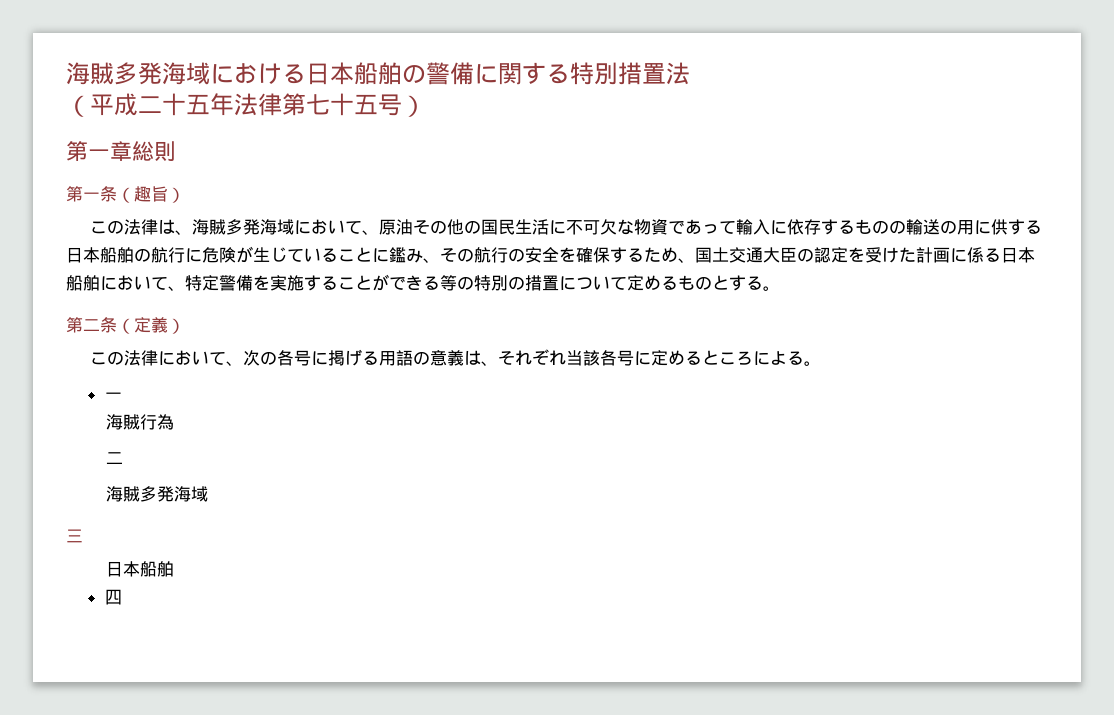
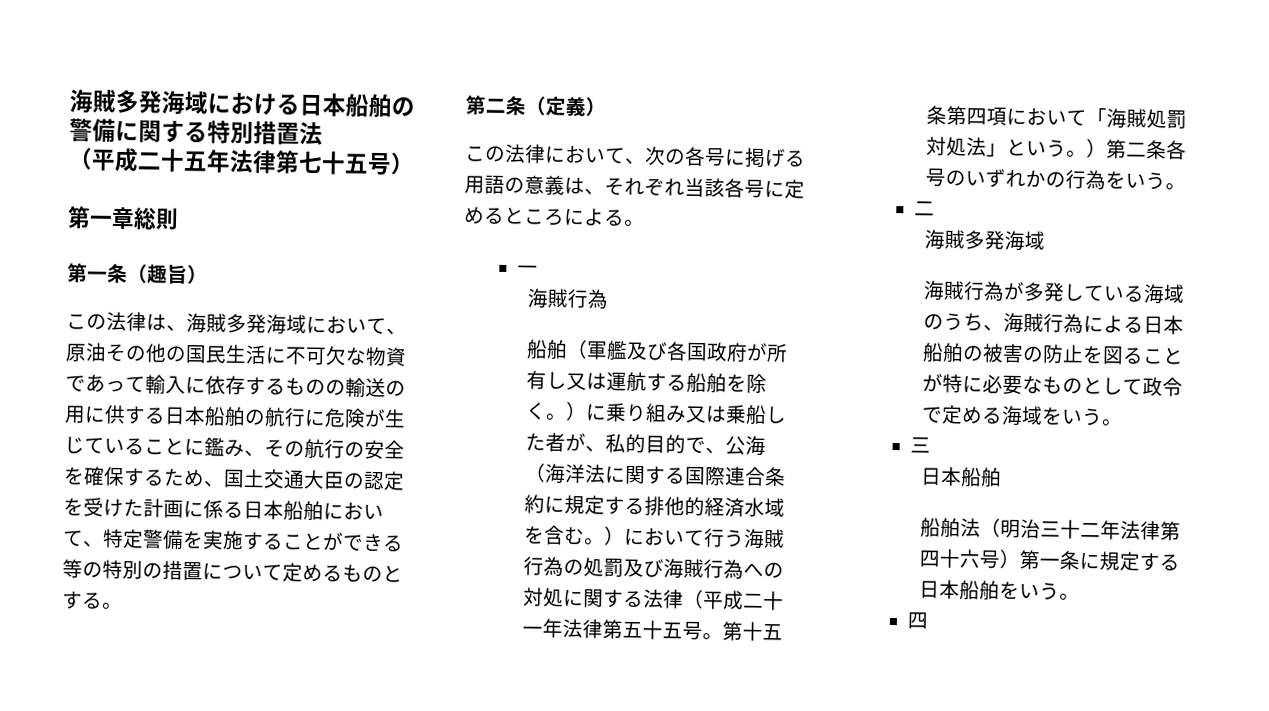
[105,452,123,464] [105,486,208,502] [66,529,83,543] [105,561,174,577] 二 // 海賊多発海域 // 三 // 日本船舶 -> [526,339,789,363] [526,370,768,394] [525,401,788,426] [525,432,767,457] [525,463,787,487] [524,494,786,518] [524,525,786,550] [523,556,785,580] [523,587,785,611] [522,618,784,642] [926,105,1188,129] [926,136,1188,160] [925,168,1187,191] [913,201,935,216] [924,229,1046,252] [923,280,1186,305] [923,312,1185,335] [922,342,1185,365] [922,373,1184,397] [921,404,1124,427] [909,437,931,453] [921,466,1003,488] [920,517,1182,541] [919,548,1181,572] [919,579,1081,601] 船舶（軍艦及び各国政府が所有し又は運航する船舶を除く。）に乗り組み又は乗船した者が、私的目的で、公海（海洋法に関する国際連合条約に規定する排他的経済水域を含む。）において行う海賊行為の処罰及び海賊行為への対処に関する法律（平成二十一年法律第五十五号。第十五条第四項において「海賊処罰対処法」という。）第二条各号のいずれかの行為をいう。 // 二 // 海賊多発海域 // 海賊行為が多発している海域のうち、海賊行為による日本船舶の被害の防止を図ることが特に必要なものとして政令で定める海域をいう。 // 三 // 日本船舶 // 船舶法（明治三十二年法律第四十六号）第一条に規定する日本船舶をいう。

